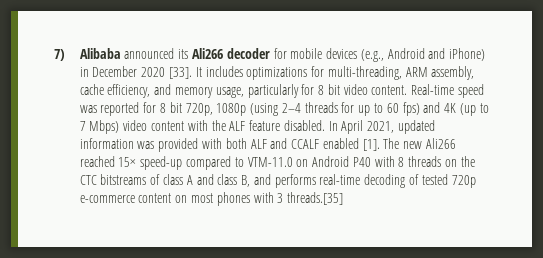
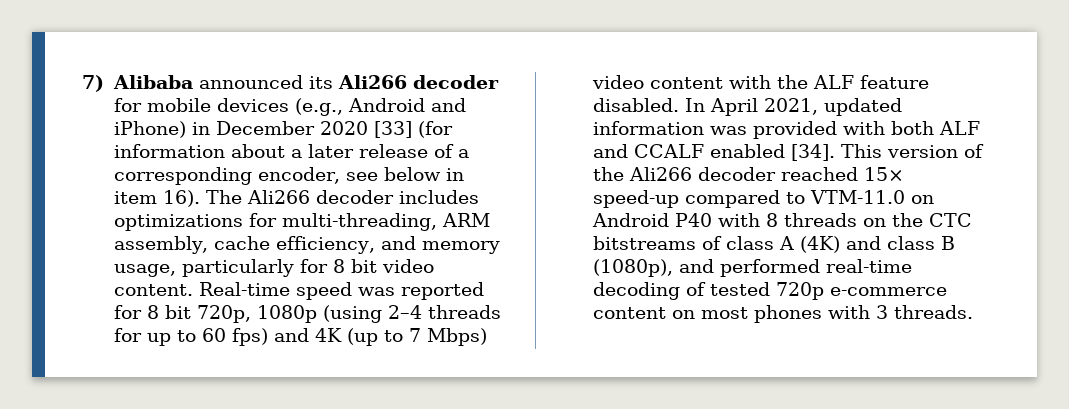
[169,67,202,79] [33]. It -> [373,121,453,138] [113,144,469,158] [113,167,465,185] [113,190,394,207] [33] (for information about a later release of a corresponding encoder, see below in item 16). The Ali266 decoder
[362,138,457,151] [1]. The new Ali266 -> [790,144,984,161] [592,167,776,181] [34]. This version of the Ali266 decoder
(193, 180) none -> [799,236,840,253] (4K)
[241,174,316,188] B, and performs -> [940,236,955,250] [592,259,820,277] B (1080p), and performed
[287,192,344,205] threads.[35] -> [893,305,973,319] threads.

